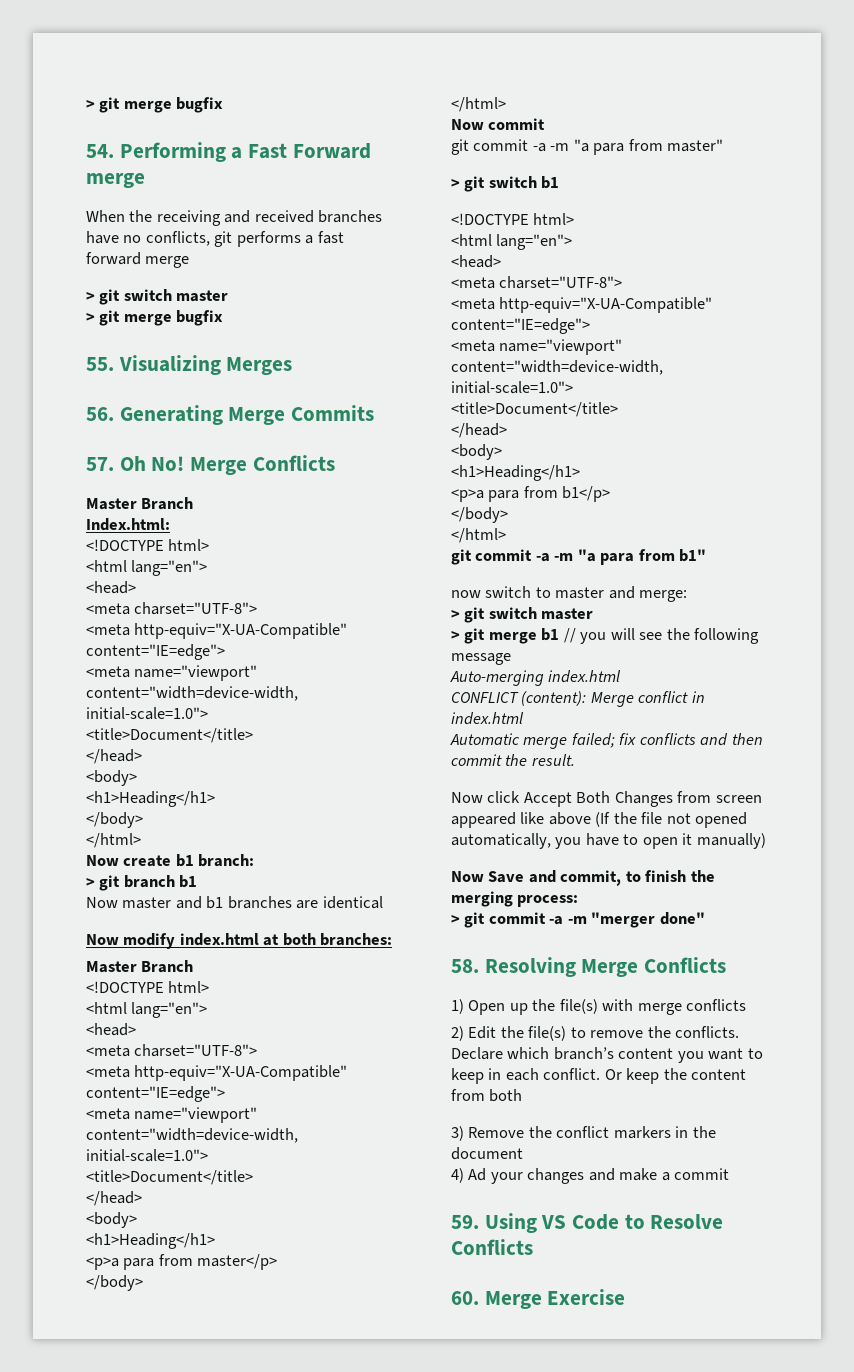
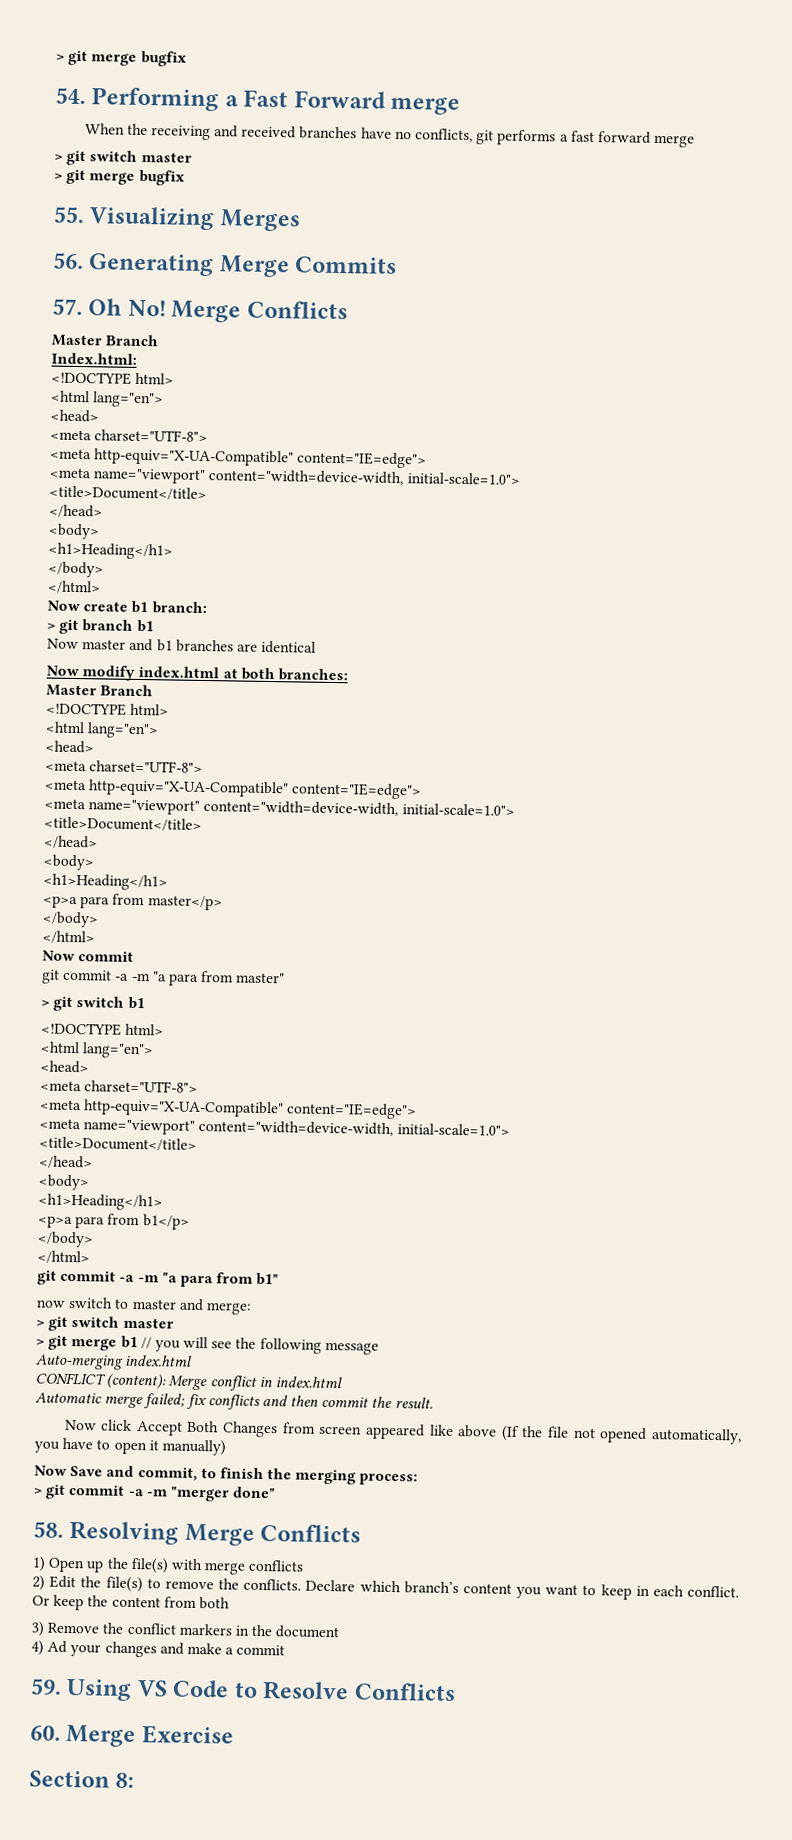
(626, 1297) none -> [29,1770,135,1789] // Section 8:

